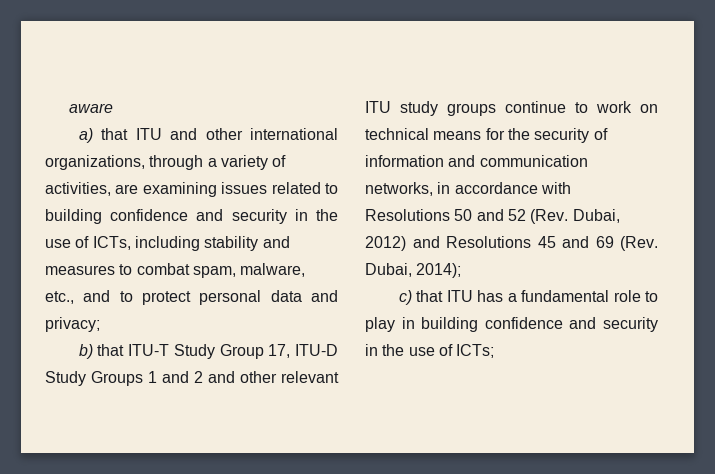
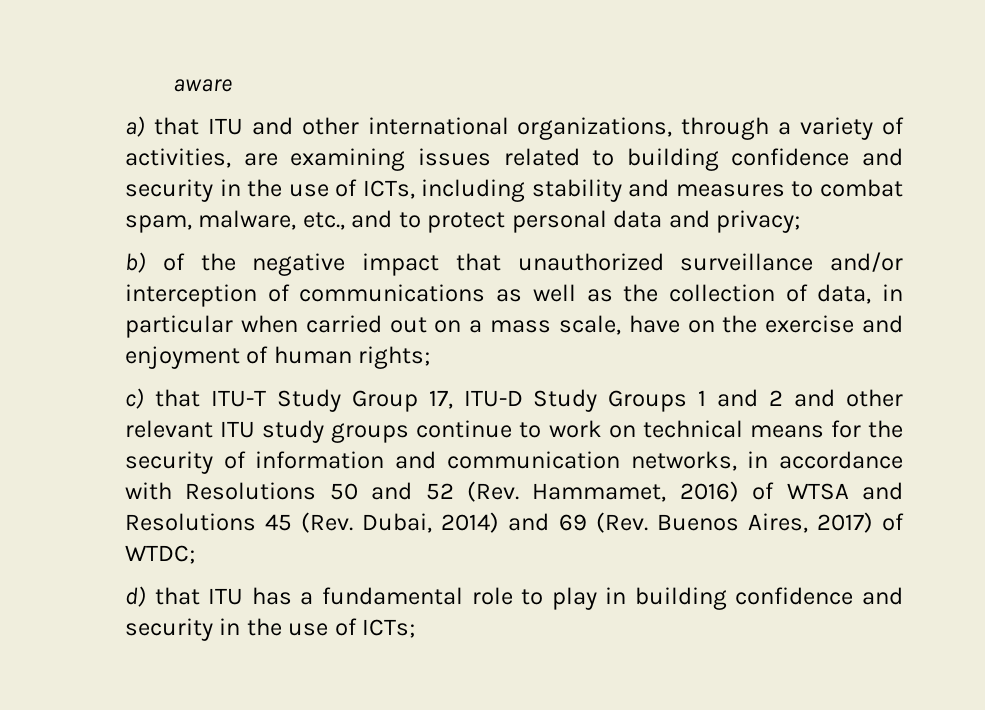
(93, 351) none -> [162,252,903,276] [125,284,904,307] [125,315,903,338] [125,346,431,369] [125,388,144,409] of the negative impact that unauthorized surveillance and/or interception of communications as well as the collection of data, in particular when carried out on a mass scale, have on the exercise and enjoyment of human rights; // c)
[572,209,620,223] [365,236,658,251] [365,263,462,278] [398,290,412,305] Dubai, 2012) and Resolutions 45 and 69 (Rev. Dubai, 2014); // c) -> [532,481,903,502] [125,512,904,533] [125,545,195,564] [125,586,146,607] Hammamet, 2016) of WTSA and Resolutions 45 (Rev. Dubai, 2014) and 69 (Rev. Buenos Aires, 2017) of WTDC; // d)

